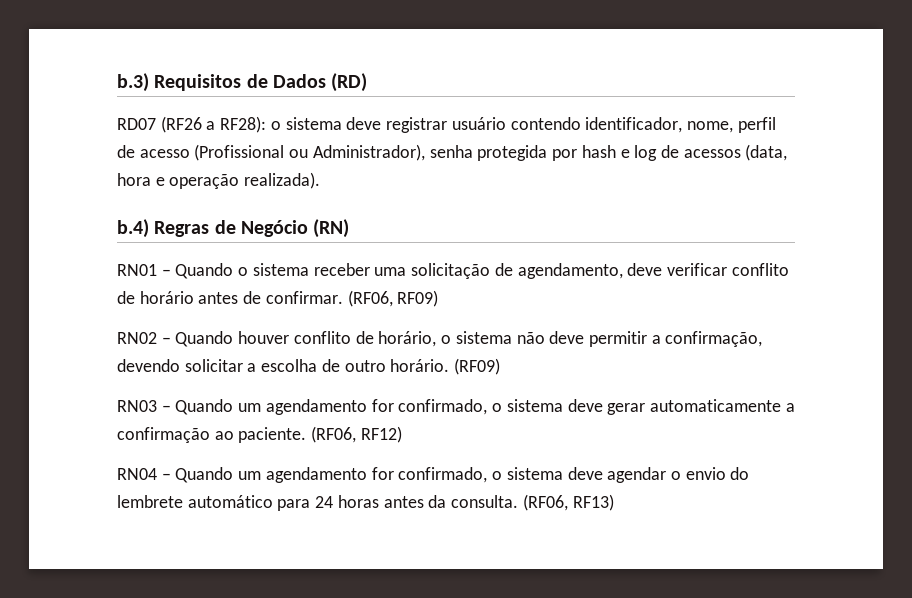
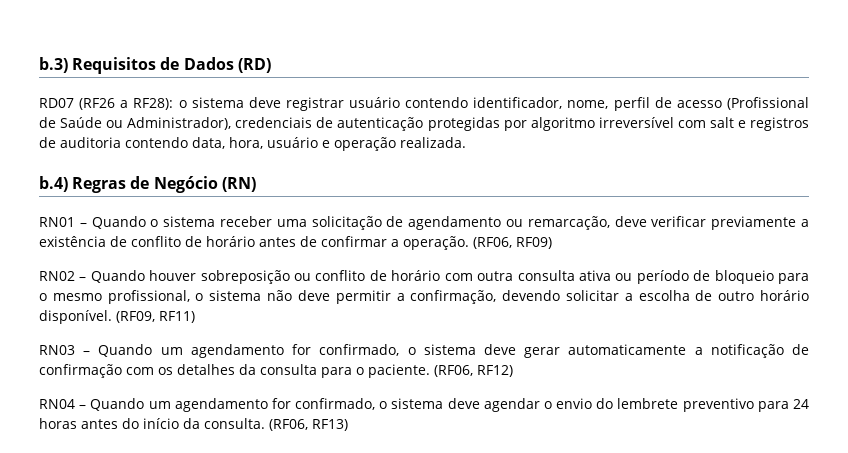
[289,144,788,161] [117,173,151,186] ou Administrador), senha protegida por hash e log de acessos (data, hora -> [39,117,809,131] [39,137,318,149] de Saúde ou Administrador), credenciais de autenticação protegidas por algoritmo irreversível com salt e registros de auditoria contendo data, hora, usuário
[244,172,321,189] realizada). -> [400,137,466,148] realizada.
[517,263,727,279] agendamento, deve verificar -> [408,216,809,230] [39,236,127,247] agendamento ou remarcação, deve verificar previamente a existência de
[265,291,343,304] confirmar. -> [321,236,469,250] confirmar a operação.
[293,331,437,347] conflito de horário, -> [200,270,809,284] [39,290,190,304] sobreposição ou conflito de horário com outra consulta ativa ou período de bloqueio para o mesmo profissional,
[390,358,501,375] horário. (RF09) -> [760,290,809,301] [39,310,195,324] horário disponível. (RF09, RF11)
[117,427,234,443] confirmação ao -> [710,344,809,358] [39,364,364,378] notificação de confirmação com os detalhes da consulta para o
[187,495,273,508] automático -> [682,398,754,412] preventivo
(424, 502) none -> [122,418,179,429] do início

